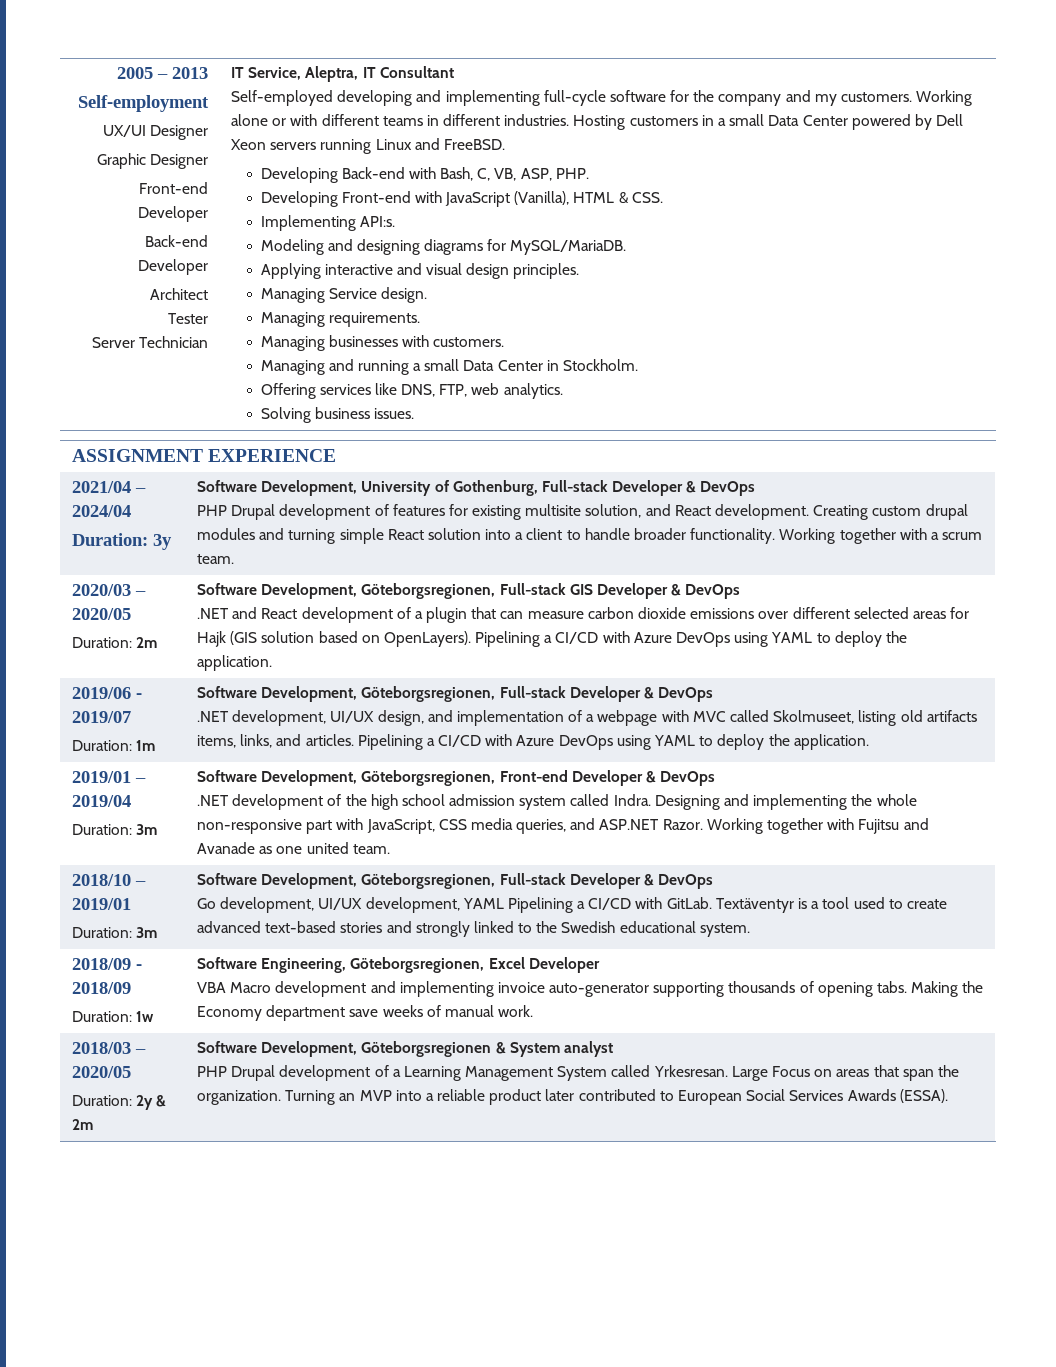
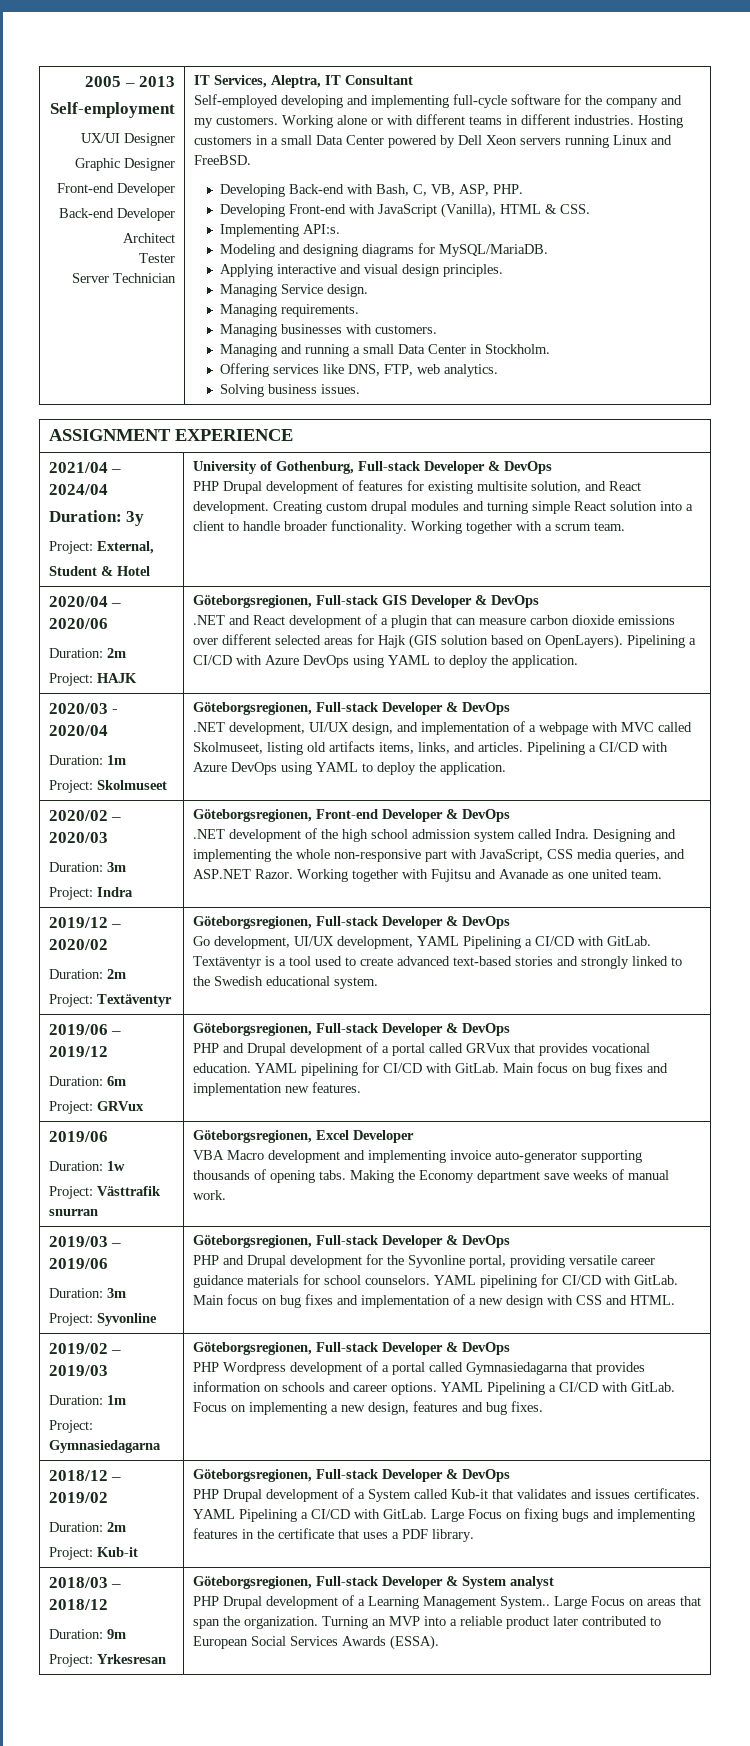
[248,67,302,80] Service, -> [213,75,267,88] Services,
[197,480,358,496] | Software Development, -> [48,541,154,554] [48,566,150,576] // Project: External, // Student & Hotel |
[72,584,147,596] [72,608,132,620] [72,637,158,648] [197,583,358,599] 2020/03 – 2020/05 // Duration: 2m | Software Development, -> [48,596,122,607] [48,618,108,629] [48,648,126,658] [48,673,137,686] 2020/04 – 2020/06 // Duration: 2m // Project: HAJK |
[72,687,143,699] [72,711,132,723] [72,740,156,751] [197,686,358,702] 2019/06 - 2019/07 // Duration: 1m | Software Development, -> [48,703,119,714] [48,725,108,736] [48,755,126,765] [48,780,167,793] 2020/03 - 2020/04 // Duration: 1m // Project: Skolmuseet |
[72,771,147,783] [72,795,132,807] [72,824,158,835] [197,770,358,786] 2019/01 – 2019/04 // Duration: 3m | Software Development, -> [48,810,122,821] [48,832,108,843] [48,862,126,872] [48,887,133,900] 2020/02 – 2020/03 // Duration: 3m // Project: Indra |
[72,874,147,886] [72,898,132,910] [72,927,158,938] [197,873,358,889] 2018/10 – 2019/01 // Duration: 3m | Software Development, -> [48,917,122,928] [48,939,108,950] [48,969,126,979] [48,994,172,1007] 2019/12 – 2020/02 // Duration: 2m // Project: Textäventyr |
[72,958,143,970] [72,982,132,994] 2018/09 - 2018/09 -> [48,1024,122,1035] [48,1046,108,1057] [48,1076,126,1086] [48,1101,144,1114] [192,1023,510,1036] [192,1042,650,1056] [192,1062,668,1076] [192,1082,361,1096] [48,1131,108,1142] 2019/06 – 2019/12 // Duration: 6m // Project: GRVux | Göteborgsregionen, Full-stack Developer & DevOps // PHP and Drupal development of a portal called GRVux that provides vocational education. YAML pipelining for CI/CD with GitLab. Main focus on bug fixes and implementation new features. // 2019/06
[197,957,347,973] | Software Engineering, -> [48,1186,161,1199] [48,1209,98,1216] // Project: Västtrafik snurran |
(534, 1011) none -> [48,1236,122,1247] [48,1258,108,1269] [48,1288,126,1298] [48,1313,157,1326] [192,1235,510,1248] [192,1254,655,1268] [192,1274,678,1288] [192,1294,675,1308] [48,1343,122,1354] [48,1365,108,1376] [48,1395,126,1405] [48,1420,93,1433] [48,1440,161,1453] [192,1342,510,1355] [192,1361,645,1375] [192,1381,675,1395] [192,1401,543,1415] [48,1470,122,1481] [48,1492,108,1503] [48,1522,126,1532] [48,1547,138,1560] [192,1469,510,1482] [192,1488,700,1502] [192,1508,695,1522] [192,1528,474,1542] // 2019/03 – 2019/06 // Duration: 3m // Project: Syvonline | Göteborgsregionen, Full-stack Developer & DevOps // PHP and Drupal development for the Syvonline portal, providing versatile career guidance materials for school counselors. YAML pipelining for CI/CD with GitLab. Main focus on bug fixes and implementation of a new design with CSS and HTML. // 2019/02 – 2019/03 // Duration: 1m // Project: Gymnasiedagarna | Göteborgsregionen, Full-stack Developer & DevOps // PHP Wordpress development of a portal called Gymnasiedagarna that provides information on schools and career options. YAML Pipelining a CI/CD with GitLab. Focus on implementing a new design, features and bug fixes. // 2018/12 – 2019/02 // Duration: 2m // Project: Kub-it | Göteborgsregionen, Full-stack Developer & DevOps // PHP Drupal development of a System called Kub-it that validates and issues certificates. YAML Pipelining a CI/CD with GitLab. Large Focus on fixing bugs and implementing features in the certificate that uses a PDF library.
[72,1066,132,1078] [72,1095,167,1110] [72,1119,94,1130] [197,1041,492,1057] 2020/05 // Duration: 2y & 2m | Software Development, Göteborgsregionen -> [48,1599,108,1610] [48,1629,126,1639] [48,1654,166,1667] [192,1576,443,1589] 2018/12 // Duration: 9m // Project: Yrkesresan | Göteborgsregionen, Full-stack Developer
[557,1065,728,1081] System called Yrkesresan. -> [499,1596,550,1609] System..

